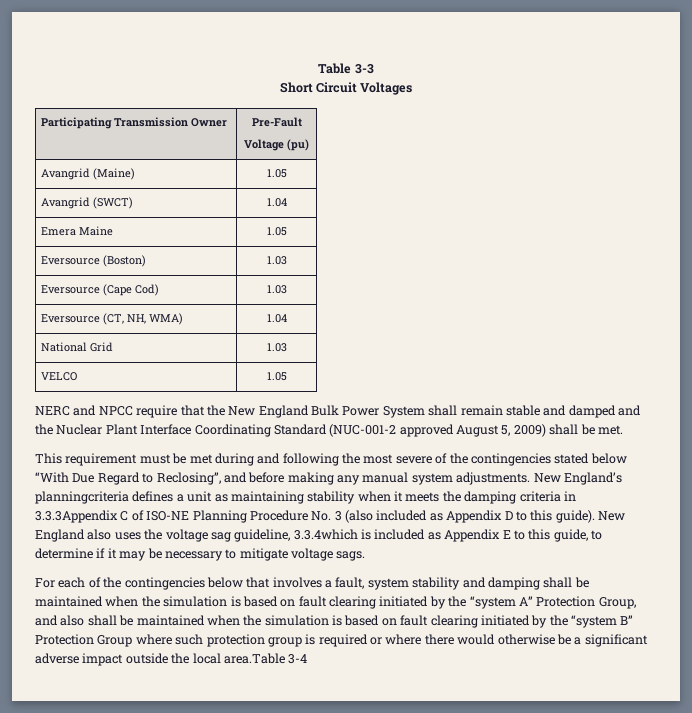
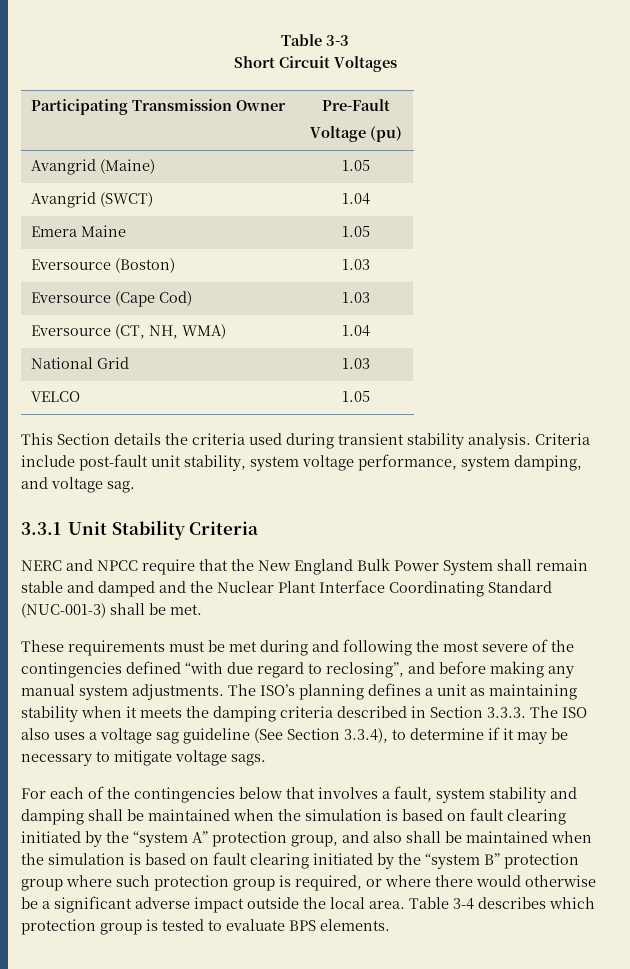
(287, 376) none -> [21,433,590,449] [21,454,582,471] [21,477,135,493] [21,520,259,540] // This Section details the criteria used during transient stability analysis. Criteria include post-fault unit stability, system voltage performance, system damping, and voltage sag. // 3.3.1 Unit Stability Criteria
[329,424,546,437] (NUC-001-2 approved August 5, 2009) -> [21,603,106,618] (NUC-001-3)
[35,453,138,466] This requirement -> [21,640,165,656] These requirements
[554,453,627,464] [35,472,221,485] stated below “With Due Regard to Reclosing”, -> [126,661,404,678] defined “with due regard to reclosing”,
[533,472,622,485] [35,491,129,504] New England’s planningcriteria -> [228,684,364,700] The ISO’s planning
[563,491,576,501] [35,510,625,523] [35,529,85,542] in 3.3.3Appendix C of ISO-NE Planning Procedure No. 3 (also included as Appendix D to this guide). New England -> [337,706,587,718] described in Section 3.3.3. The ISO
[144,529,163,540] the -> [89,732,97,740] a
[234,529,588,542] guideline, 3.3.4which is included as Appendix E to this guide, -> [183,728,388,744] guideline (See Section 3.3.4),
[536,596,636,609] Protection Group, -> [212,831,338,847] protection group,
[35,634,133,647] Protection Group -> [504,853,579,869] [21,879,63,891] protection group
[318,634,368,647] required -> [295,875,362,891] required,
[223,653,308,664] area.Table 3-4 -> [369,897,595,910] [21,919,390,935] area. Table 3-4 describes which protection group is tested to evaluate BPS elements.

